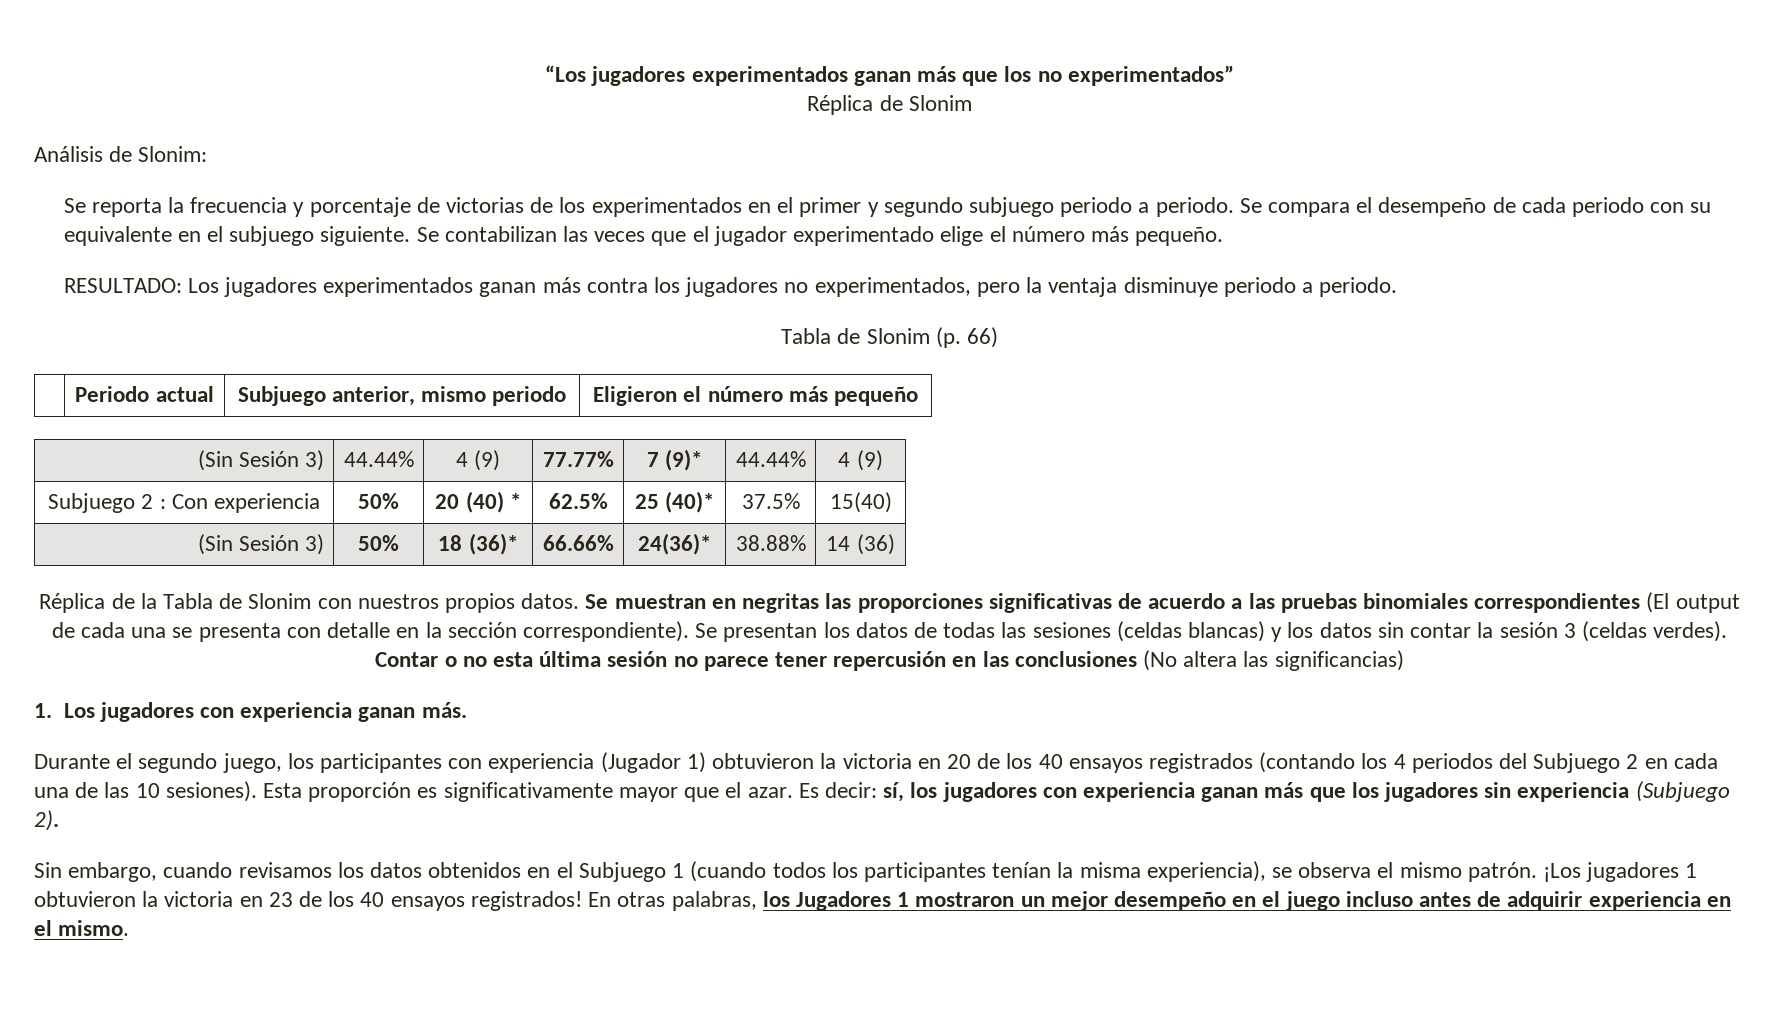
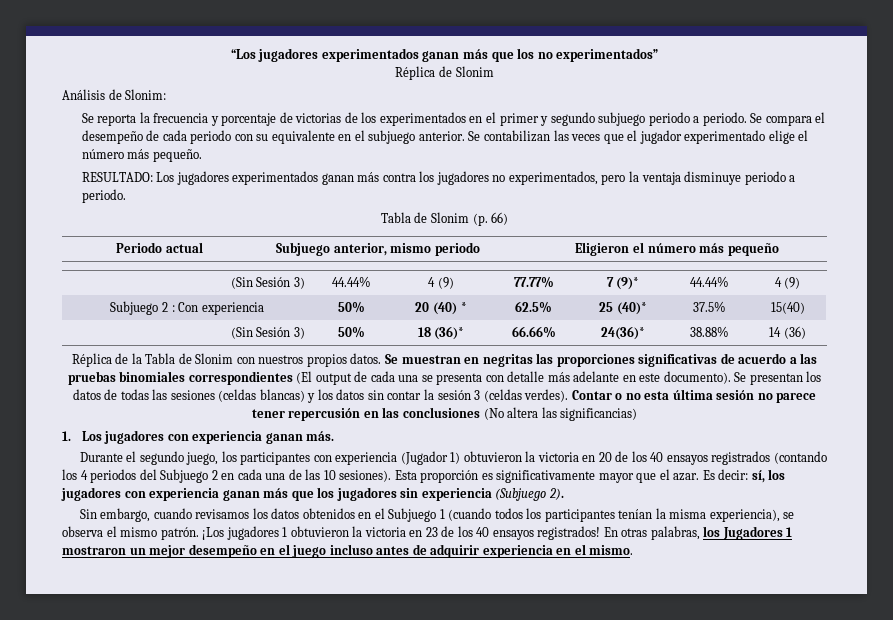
[320,226,411,246] siguiente. -> [418,131,465,141] anterior.
[396,621,689,642] en la sección correspondiente). -> [547,371,731,384] más adelante en este documento).

